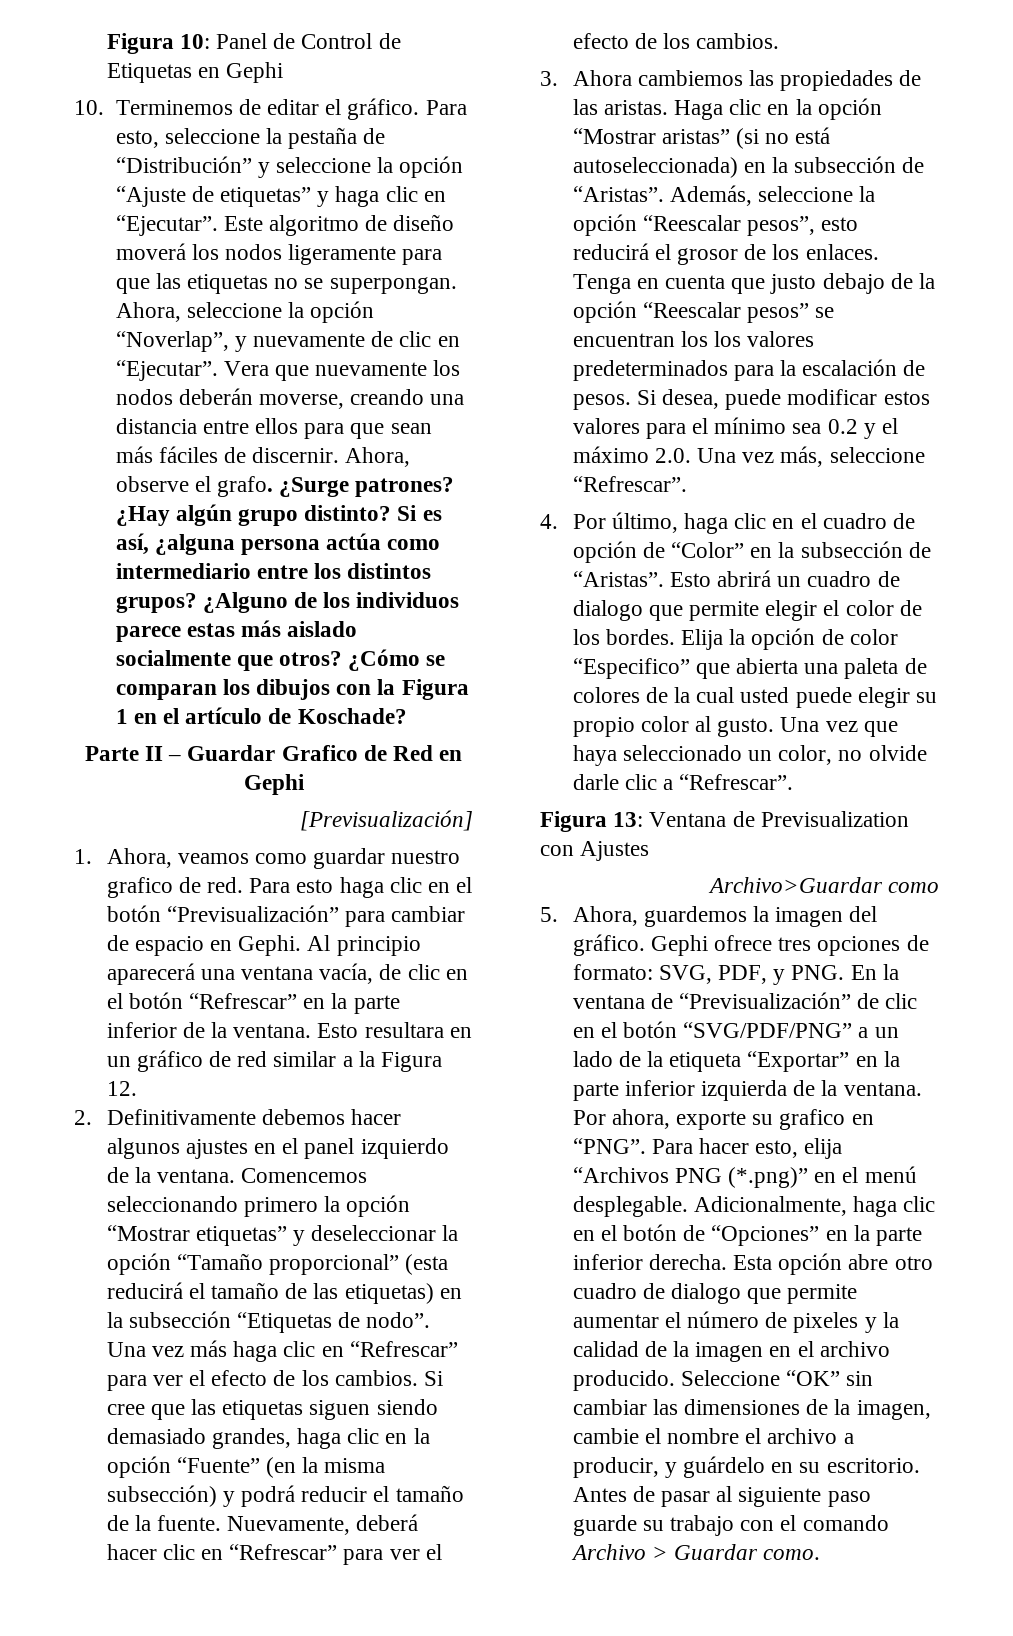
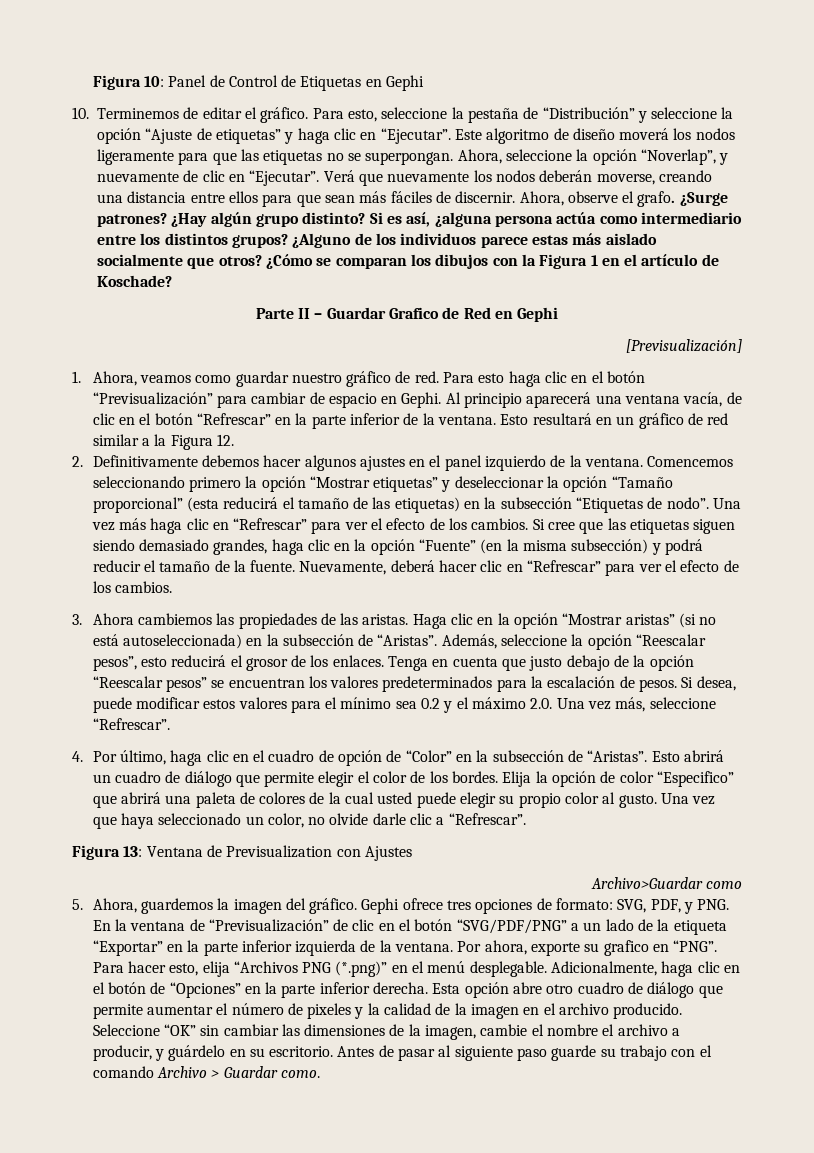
[223,361,269,376] Vera -> [323,170,355,182] Verá
[106,877,173,898] grafico -> [346,371,392,387] gráfico
[364,1022,444,1038] resultara -> [532,413,592,425] resultará
[713,331,741,347] los -> (327, 682) none
[572,600,643,621] dialogo -> [184,771,232,787] diálogo
[735,658,798,674] abierta -> [120,792,161,804] abrirá
[670,1283,741,1304] dialogo -> [647,982,695,998] diálogo

